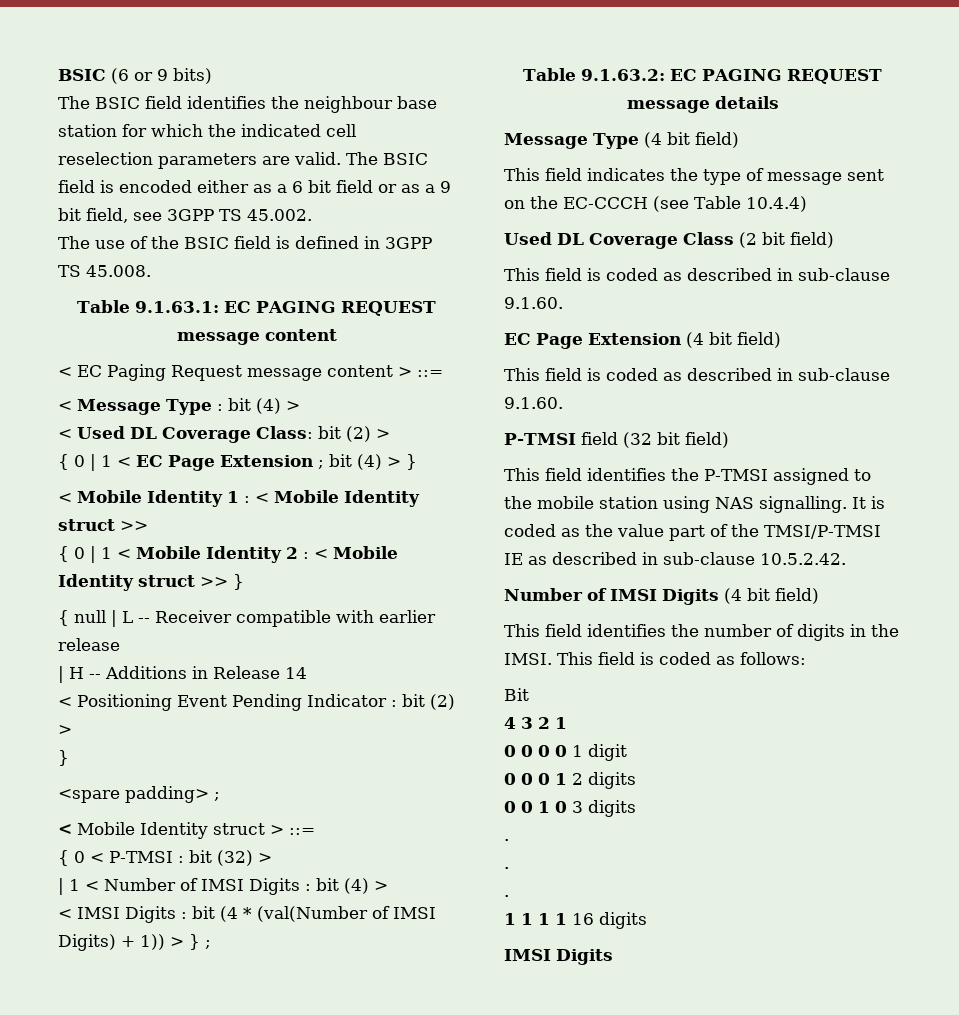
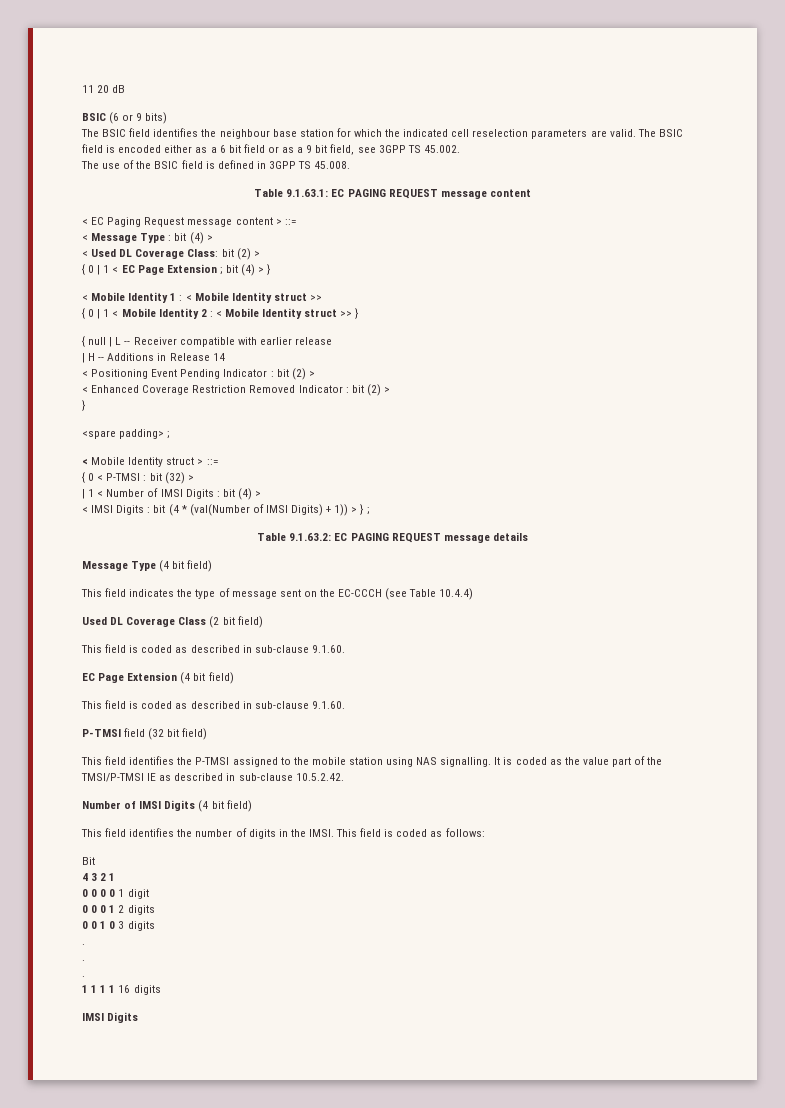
(58, 75) none -> [82,85,126,93] 11 20 dB //
(72, 730) none -> [82,384,390,396] // < Enhanced Coverage Restriction Removed Indicator : bit (2) >

